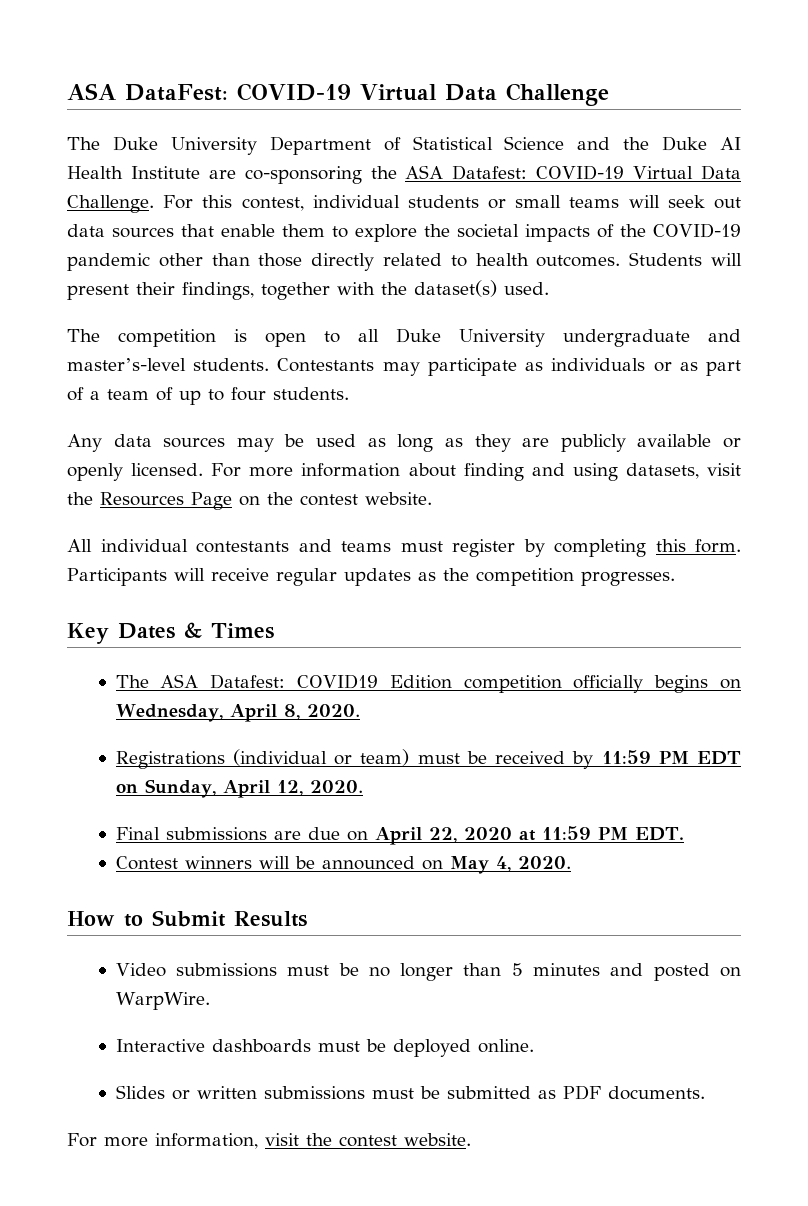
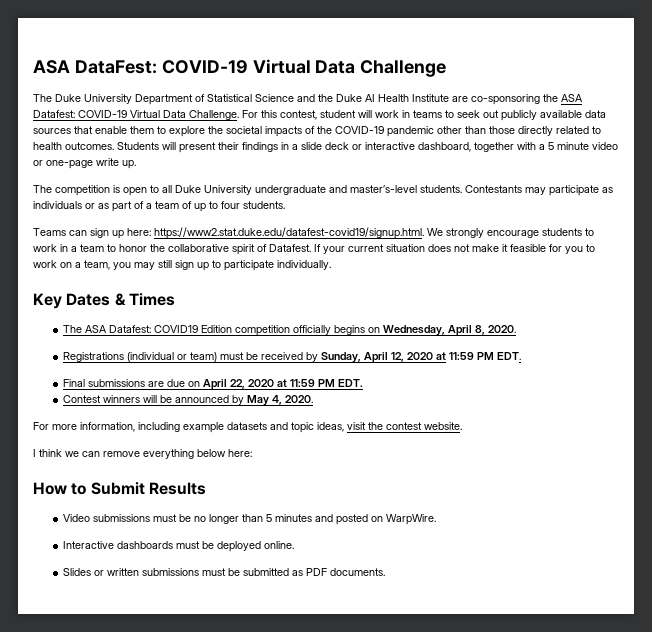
[312,195,741,209] individual students or small teams will seek out -> [320,110,582,121] student will work in teams to seek out publicly available
[182,280,549,300] findings, together with the dataset(s) used. -> [242,142,618,152] [33,158,136,169] findings in a slide deck or interactive dashboard, together with a 5 minute video or one-page write up.
[67,434,742,452] [67,463,742,481] [67,492,432,510] [67,539,741,557] [67,568,675,586] Any data sources may be used as long as they are publicly available or openly licensed. For more information about finding and using datasets, visit the Resources Page on the contest website. // All individual contestants and teams must register by completing this form. Participants will receive regular updates as the competition progresses. -> [33,227,594,239] [33,244,595,255] [33,260,331,271] Teams can sign up here: https://www2.stat.duke.edu/datafest-covid19/signup.html. We strongly encourage students to work in a team to honor the collaborative spirit of Datafest. If your current situation does not make it feasible for you to work on a team, you may still sign up to participate individually.
[601,750,741,765] [115,779,363,798] 11:59 PM EDT on Sunday, April 12, 2020. -> [320,352,521,363] Sunday, April 12, 2020 at 11:59 PM EDT.
[421,860,443,870] on -> [231,395,244,405] by
(571, 862) none -> [33,422,462,433] [33,449,252,459] // For more information, including example datasets and topic ideas, visit the contest website. // I think we can remove everything below here:
[67,1133,471,1149] // For more information, visit the contest website. -> (385, 572) none

